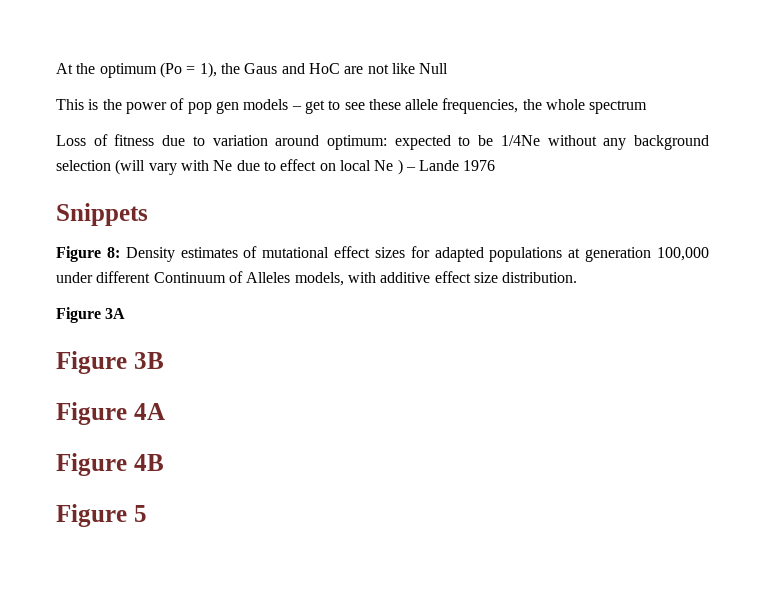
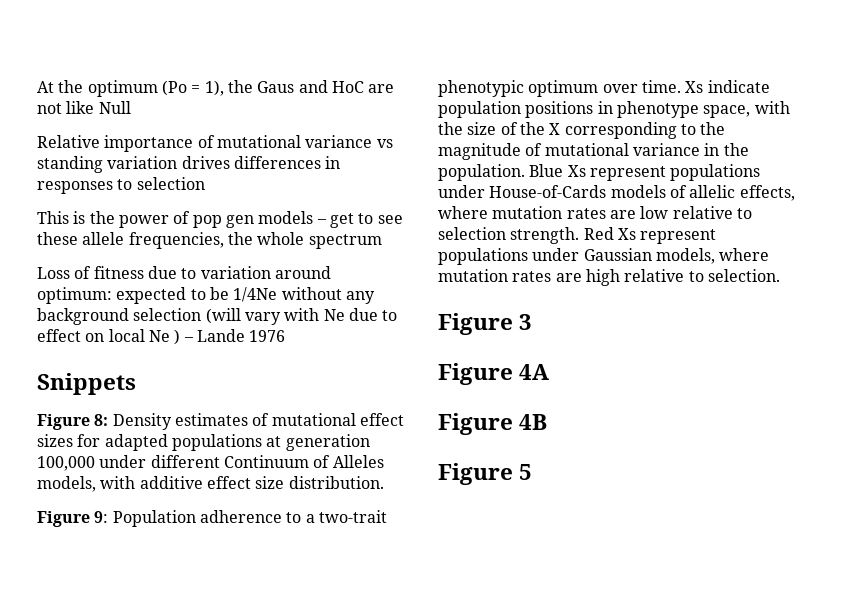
(449, 68) none -> [37,135,393,152] [37,156,341,173] [37,177,205,194] // Relative importance of mutational variance vs standing variation drives differences in responses to selection
[105,308,126,319] [56,351,164,374] 3A // Figure 3B -> [94,510,387,527] [438,80,770,97] [438,101,790,118] [438,122,726,139] [438,143,749,160] [438,164,761,181] [438,185,795,201] [438,206,752,219] [438,227,717,244] [438,248,770,265] [438,269,780,286] [438,313,533,335] 9: Population adherence to a two-trait phenotypic optimum over time. Xs indicate population positions in phenotype space, with the size of the X corresponding to the magnitude of mutational variance in the population. Blue Xs represent populations under House-of-Cards models of allelic effects, where mutation rates are low relative to selection strength. Red Xs represent populations under Gaussian models, where mutation rates are high relative to selection. // Figure 3

